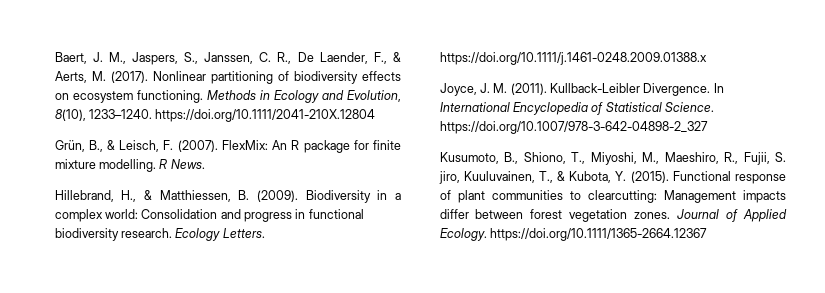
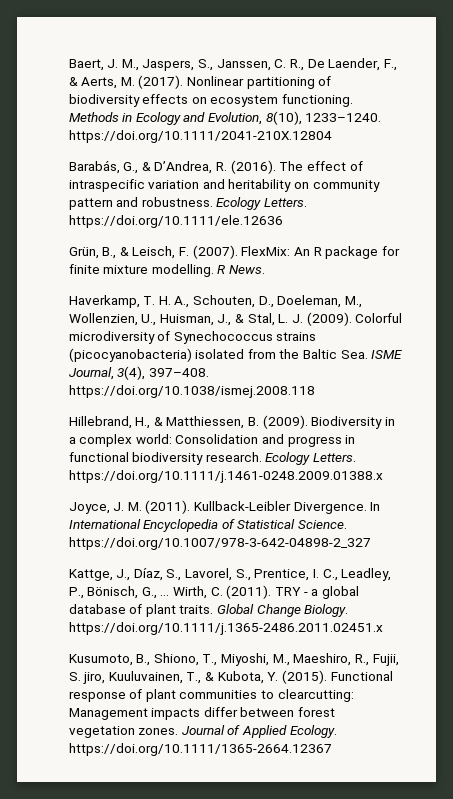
(376, 115) none -> [68,160,363,174] [68,179,380,192] [68,197,308,210] [68,215,283,228] // Barabás, G., & D’Andrea, R. (2016). The effect of intraspecific variation and heritability on community pattern and robustness. Ecology Letters. https://doi.org/10.1111/ele.12636
(205, 164) none -> [68,295,363,308] [68,312,403,326] [68,331,317,344] [68,348,403,362] [68,366,209,380] [68,385,315,398] // Haverkamp, T. H. A., Schouten, D., Doeleman, M., Wollenzien, U., Huisman, J., & Stal, L. J. (2009). Colorful microdiversity of Synechococcus strains (picocyanobacteria) isolated from the Baltic Sea. ISME Journal, 3(4), 397–408. https://doi.org/10.1038/ismej.2008.118
(708, 127) none -> [68,568,392,581] [68,585,359,599] [68,604,349,617] [68,622,383,635] // Kattge, J., Díaz, S., Lavorel, S., Prentice, I. C., Leadley, P., Bönisch, G., … Wirth, C. (2011). TRY - a global database of plant traits. Global Change Biology. https://doi.org/10.1111/j.1365-2486.2011.02451.x

